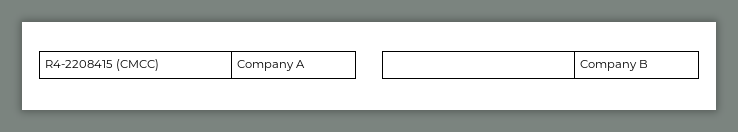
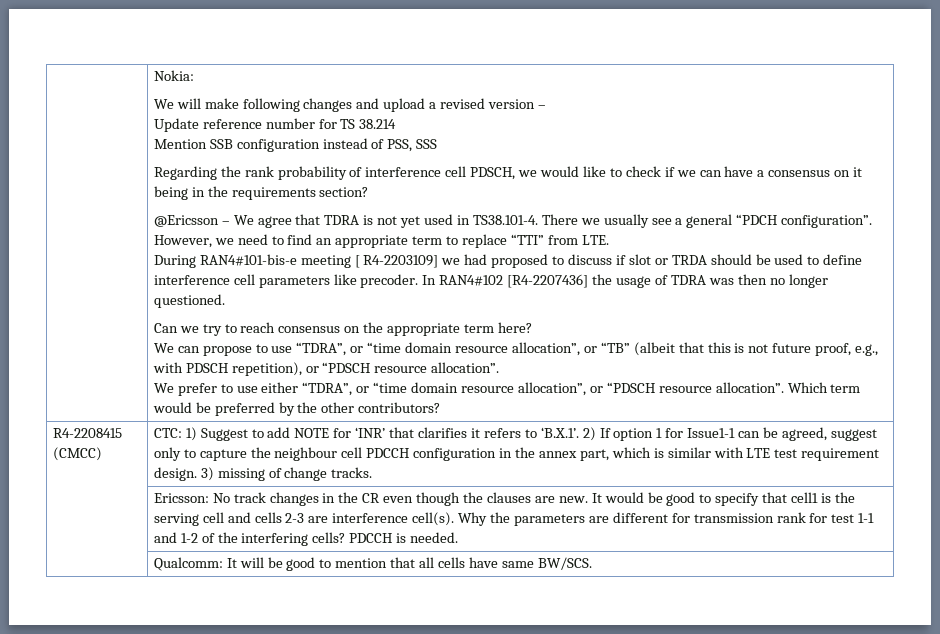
[44,59,160,71] [236,60,306,71] [579,60,649,71] R4-2208415 (CMCC) | Company A // | Company B -> [153,70,194,81] [153,98,546,112] [153,118,397,132] [153,138,438,152] [153,166,863,180] [153,186,369,200] [153,214,873,228] [153,234,609,248] [153,254,863,268] [153,274,828,288] [153,294,225,308] [153,322,532,336] [153,342,879,356] [152,362,500,376] [153,382,861,396] [152,402,441,416] [52,428,122,438] [52,447,102,461] [153,427,877,441] [153,447,880,461] [153,467,373,481] [153,492,855,506] [153,512,875,526] [153,532,459,546] [153,557,592,571] | Nokia: // We will make following changes and upload a revised version – // Update reference number for TS 38.214 // Mention SSB configuration instead of PSS, SSS // Regarding the rank probability of interference cell PDSCH, we would like to check if we can have a consensus on it being in the requirements section? // @Ericsson – We agree that TDRA is not yet used in TS38.101-4. There we usually see a general “PDCH configuration”. However, we need to find an appropriate term to replace “TTI” from LTE. // During RAN4#101-bis-e meeting [ R4-2203109] we had proposed to discuss if slot or TRDA should be used to define interference cell parameters like precoder. In RAN4#102 [R4-2207436] the usage of TDRA was then no longer questioned. // Can we try to reach consensus on the appropriate term here? // We can propose to use “TDRA”, or “time domain resource allocation”, or “TB” (albeit that this is not future proof, e.g., with PDSCH repetition), or “PDSCH resource allocation”. // We prefer to use either “TDRA”, or “time domain resource allocation”, or “PDSCH resource allocation”. Which term would be preferred by the other contributors? // R4-2208415 (CMCC) | CTC: 1) Suggest to add NOTE for ‘INR’ that clarifies it refers to ‘B.X.1’. 2) If option 1 for Issue1-1 can be agreed, suggest only to capture the neighbour cell PDCCH configuration in the annex part, which is similar with LTE test requirement design. 3) missing of change tracks. // | Ericsson: No track changes in the CR even though the clauses are new. It would be good to specify that cell1 is the serving cell and cells 2-3 are interference cell(s). Why the parameters are different for transmission rank for test 1-1 and 1-2 of the interfering cells? PDCCH is needed. // | Qualcomm: It will be good to mention that all cells have same BW/SCS.

